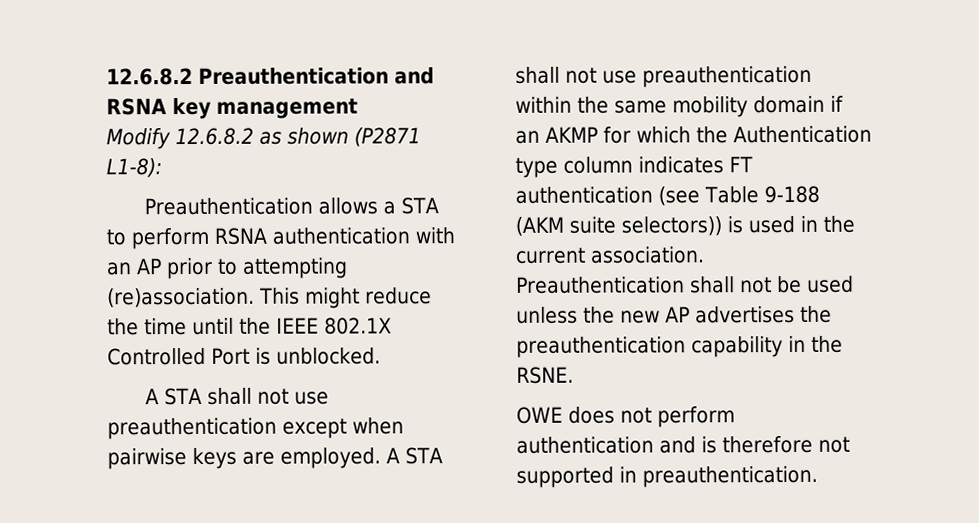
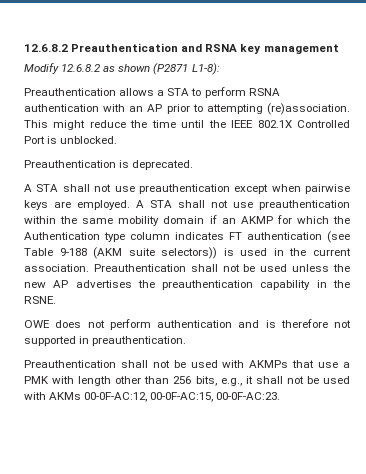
(381, 356) none -> [24,160,194,170] // Preauthentication is deprecated.
(818, 476) none -> [24,360,351,368] [24,376,350,386] [24,392,281,402] // Preauthentication shall not be used with AKMPs that use a PMK with length other than 256 bits, e.g., it shall not be used with AKMs 00-0F-AC:12, 00-0F-AC:15, 00-0F-AC:23.

